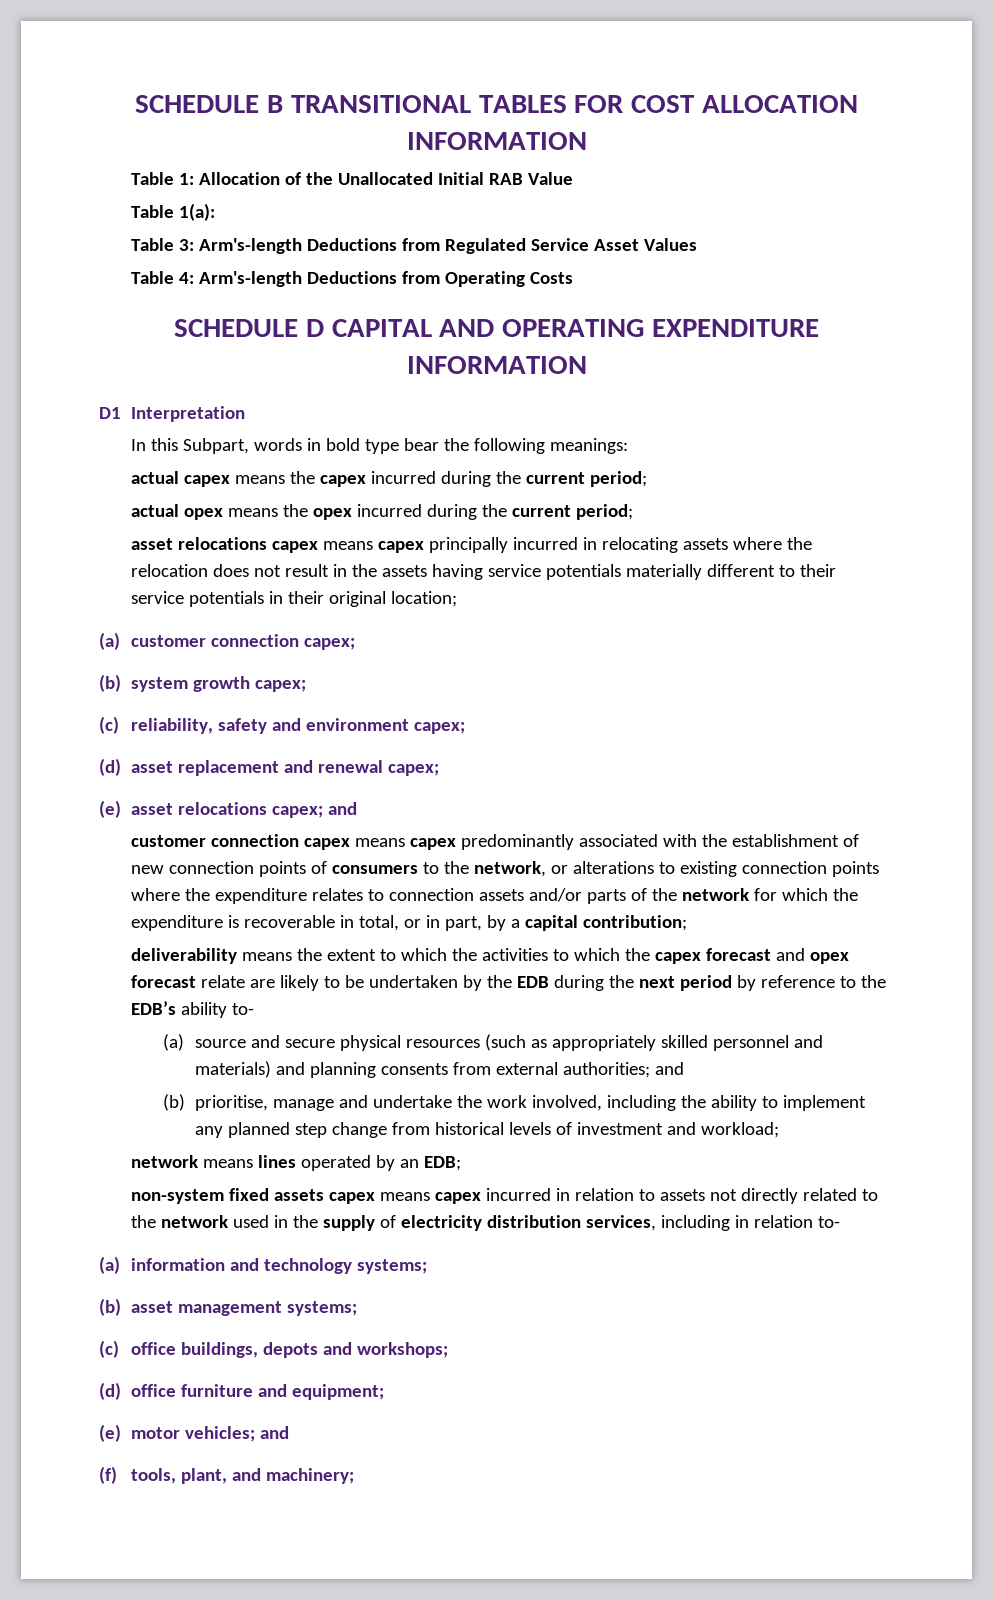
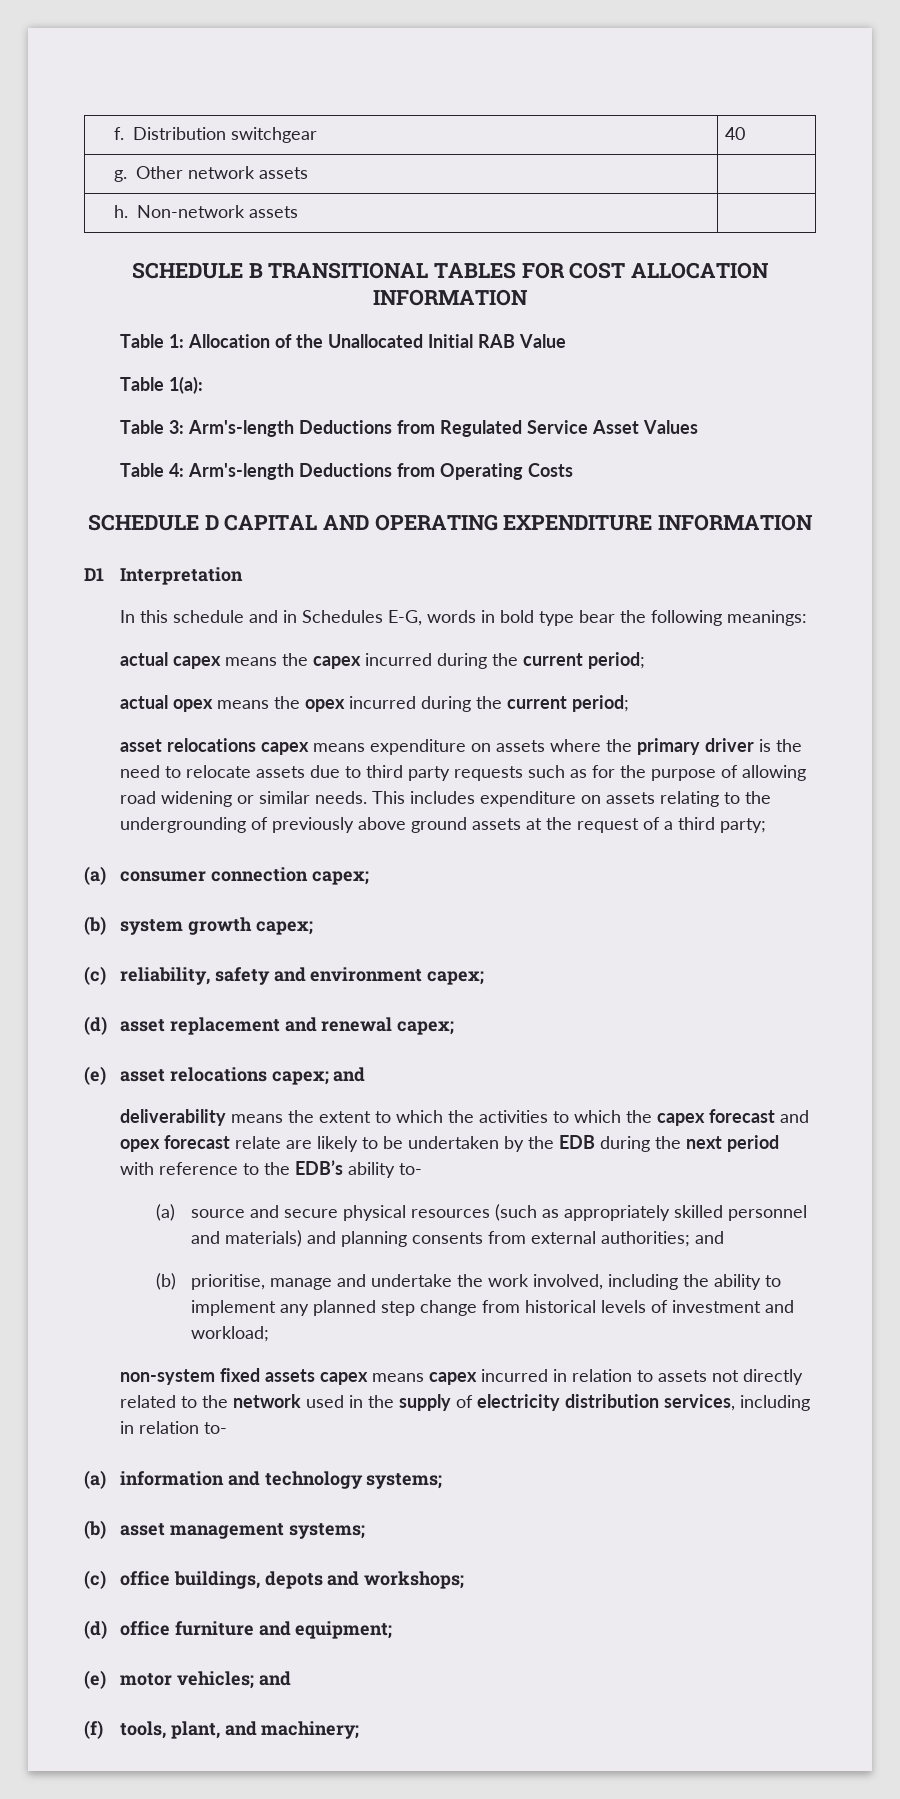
(135, 104) none -> [113,127,317,143] [725,127,746,140] [113,166,308,182] [113,205,298,218] f. Distribution switchgear | 40 // g. Other network assets | // h. Non-network assets | //
[183,438,250,454] Subpart, -> [172,610,422,626] schedule and in Schedules E-G,
[378,537,813,553] [131,564,837,580] [131,591,458,607] [99,632,207,650] capex principally incurred in relocating assets where the relocation does not result in the assets having service potentials materially different to their service potentials in their original location; // (a) customer -> [369,738,802,755] [119,765,806,781] [119,791,771,807] [119,817,766,833] [84,866,206,885] expenditure on assets where the primary driver is the need to relocate assets due to third party requests such as for the purpose of allowing road widening or similar needs. This includes expenditure on assets relating to the undergrounding of previously above ground assets at the request of a third party; // (a) consumer
[131,834,860,850] [131,861,880,877] [131,888,859,904] [131,915,688,931] // customer connection capex means capex predominantly associated with the establishment of new connection points of consumers to the network, or alterations to existing connection points where the expenditure relates to connection assets and/or parts of the network for which the expenditure is recoverable in total, or in part, by a capital contribution; -> (366, 1074) none
[737,975,757,991] by -> [119,1162,154,1175] with
[131,1155,462,1171] // network means lines operated by an EDB; -> (270, 1334) none

